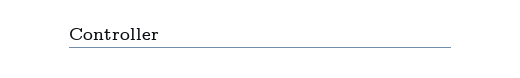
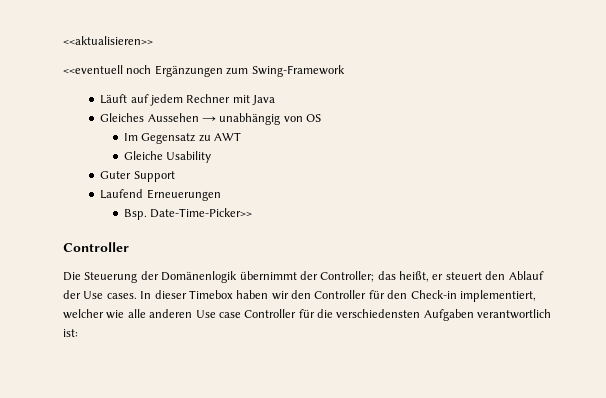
[69,28,159,40] Controller -> [63,36,153,45] [63,65,345,77] [100,94,276,106] [100,113,322,125] [123,132,242,144] [123,151,212,163] [100,171,175,182] [100,189,221,201] [123,208,253,220] [63,242,129,252] [63,271,544,283] [63,290,536,302] [63,309,552,321] [63,329,78,337] <<aktualisieren>> // <<eventuell noch Ergänzungen zum Swing-Framework // Läuft auf jedem Rechner mit Java // Gleiches Aussehen → unabhängig von OS // Im Gegensatz zu AWT // Gleiche Usability // Guter Support // Laufend Erneuerungen // Bsp. Date-Time-Picker>> // Controller // Die Steuerung der Domänenlogik übernimmt der Controller; das heißt, er steuert den Ablauf der Use cases. In dieser Timebox haben wir den Controller für den Check-in implementiert, welcher wie alle anderen Use case Controller für die verschiedensten Aufgaben verantwortlich ist:

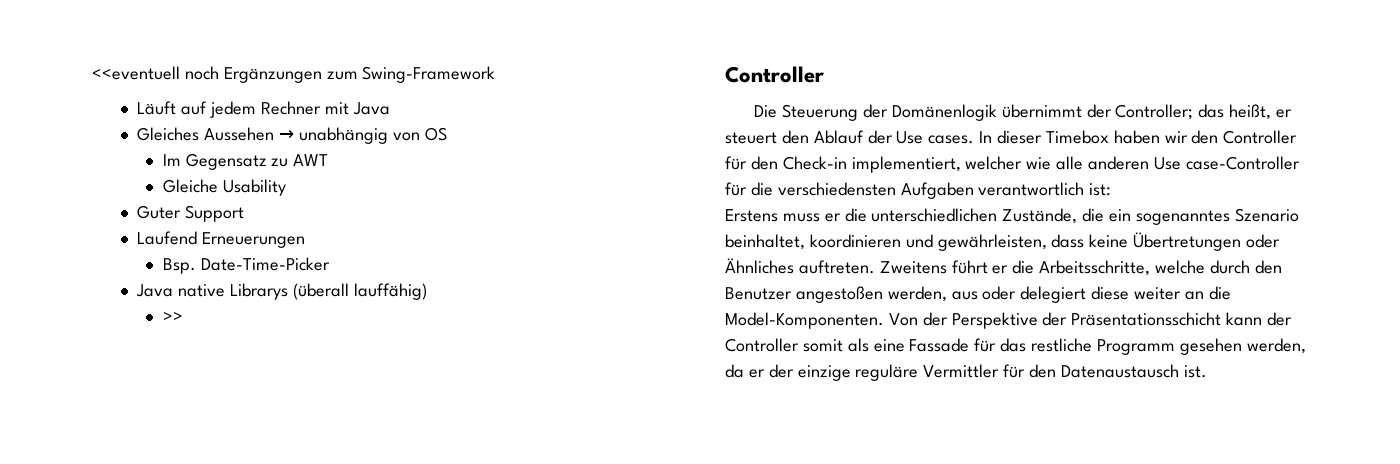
[63,36,153,45] <<aktualisieren>> // -> (92, 73) none
[150,208,253,218] Date-Time-Picker>> -> [200,257,330,271] [136,283,427,300] [162,311,183,322] Date-Time-Picker // Java native Librarys (überall lauffähig) // >>
[218,309,297,318] case Controller -> [1185,156,1300,170] case-Controller
(78, 333) none -> [725,208,1299,225] [725,232,1281,251] [725,258,1282,276] [725,286,1231,303] [725,312,1293,329] [725,338,1306,355] [725,364,1207,381] // Erstens muss er die unterschiedlichen Zustände, die ein sogenanntes Szenario beinhaltet, koordinieren und gewährleisten, dass keine Übertretungen oder Ähnliches auftreten. Zweitens führt er die Arbeitsschritte, welche durch den Benutzer angestoßen werden, aus oder delegiert diese weiter an die Model-Komponenten. Von der Perspektive der Präsentationsschicht kann der Controller somit als eine Fassade für das restliche Programm gesehen werden, da er der einzige reguläre Vermittler für den Datenaustausch ist.

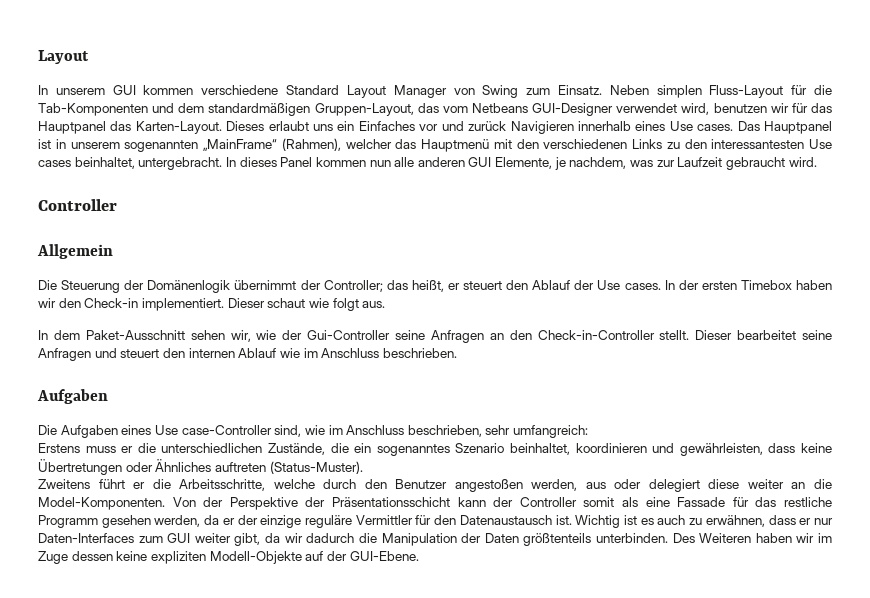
[92,66,496,83] [137,101,390,118] [137,127,447,144] [162,153,329,170] [162,179,286,196] [137,205,245,222] [137,231,306,248] [162,257,330,274] [136,283,427,300] [162,311,183,322] [725,66,824,83] <<eventuell noch Ergänzungen zum Swing-Framework // Läuft auf jedem Rechner mit Java // Gleiches Aussehen → unabhängig von OS // Im Gegensatz zu AWT // Gleiche Usability // Guter Support // Laufend Erneuerungen // Bsp. Date-Time-Picker // Java native Librarys (überall lauffähig) // >> // Controller -> [38,50,89,64] [38,85,832,98] [38,103,832,116] [38,121,832,134] [38,138,832,152] [38,157,817,170] [38,199,117,211] [37,244,113,259] Layout // In unserem GUI kommen verschiedene Standard Layout Manager von Swing zum Einsatz. Neben simplen Fluss-Layout für die Tab-Komponenten und dem standardmäßigen Gruppen-Layout, das vom Netbeans GUI-Designer verwendet wird, benutzen wir für das Hauptpanel das Karten-Layout. Dieses erlaubt uns ein Einfaches vor und zurück Navigieren innerhalb eines Use cases. Das Hauptpanel ist in unserem sogenannten „MainFrame“ (Rahmen), welcher das Hauptmenü mit den verschiedenen Links zu den interessantesten Use cases beinhaltet, untergebracht. In dieses Panel kommen nun alle anderen GUI Elemente, je nachdem, was zur Laufzeit gebraucht wird. // Controller // Allgemein
[997,130,1043,144] dieser -> [678,280,737,290] der ersten
[1223,130,1298,144] [725,156,1300,173] [725,182,1112,199] Controller für den Check-in implementiert, welcher wie alle anderen Use case-Controller für die verschiedensten Aufgaben verantwortlich ist: -> [84,298,386,311] [38,330,832,343] [38,348,457,361] [37,389,108,404] [38,425,589,438] Check-in implementiert. Dieser schaut wie folgt aus. // In dem Paket-Ausschnitt sehen wir, wie der Gui-Controller seine Anfragen an den Check-in-Controller stellt. Dieser bearbeitet seine Anfragen und steuert den internen Ablauf wie im Anschluss beschrieben. // Aufgaben // Die Aufgaben eines Use case-Controller sind, wie im Anschluss beschrieben, sehr umfangreich:
[798,260,875,274] auftreten. -> [214,461,363,474] auftreten (Status-Muster). //
(1207, 371) none -> [575,515,833,528] [38,533,832,546] [38,551,419,564] Wichtig ist es auch zu erwähnen, dass er nur Daten-Interfaces zum GUI weiter gibt, da wir dadurch die Manipulation der Daten größtenteils unterbinden. Des Weiteren haben wir im Zuge dessen keine expliziten Modell-Objekte auf der GUI-Ebene.

